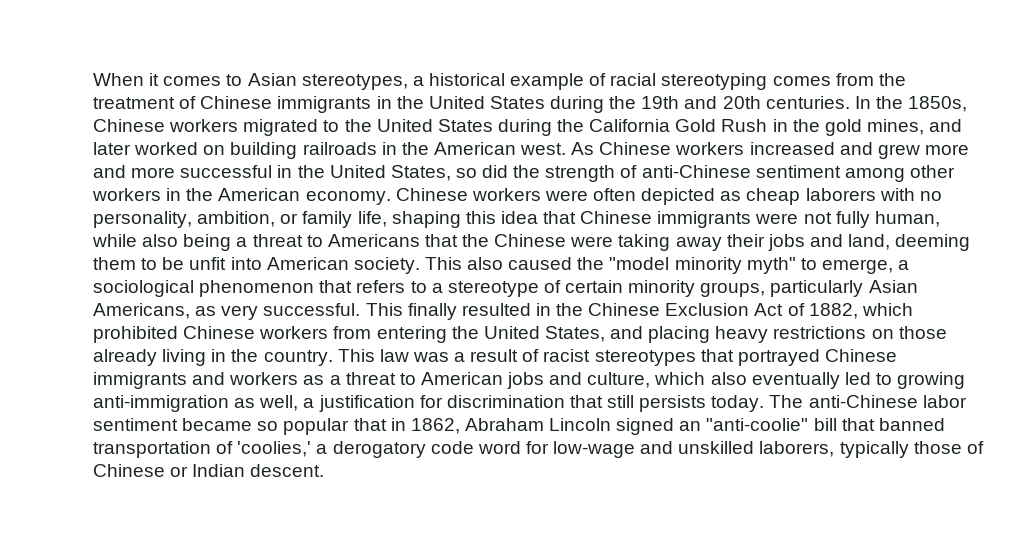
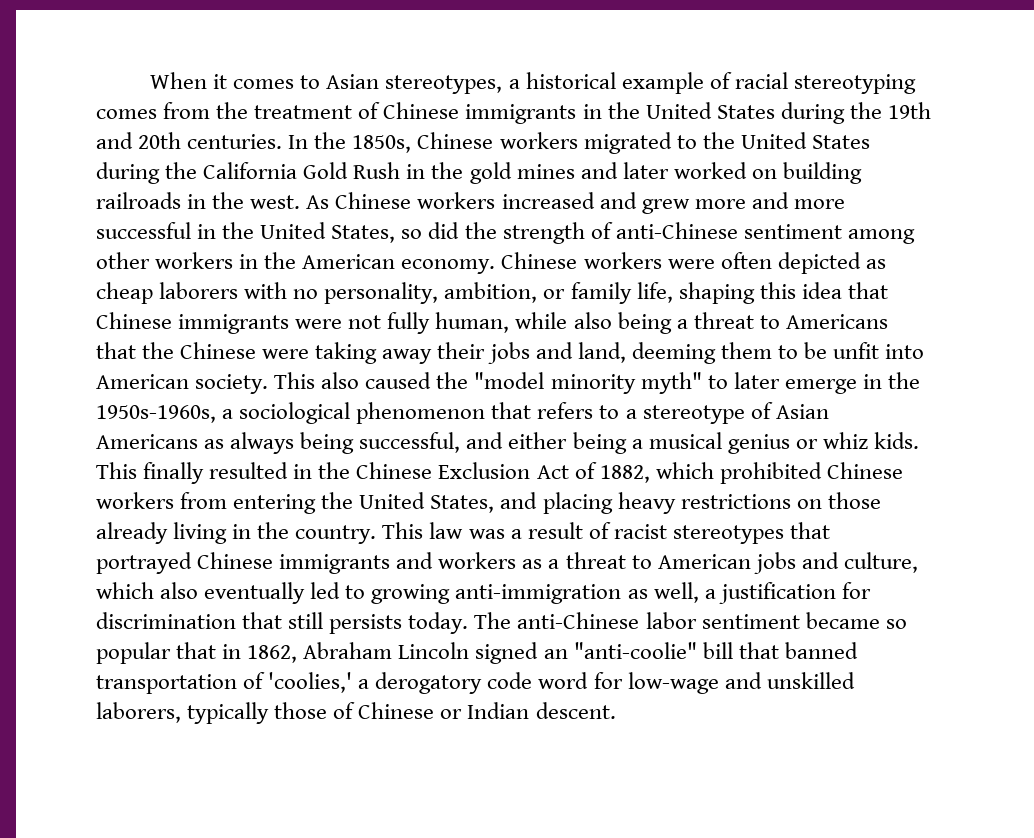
[866,119,924,135] mines, -> [516,164,575,179] mines
[433,142,516,155] American -> (245, 200) none
[821,259,893,274] emerge, -> [733,372,920,394] [96,405,216,423] later emerge in the 1950s-1960s,
[565,280,918,297] [93,303,361,320] certain minority groups, particularly Asian Americans, as very successful. -> [775,404,829,419] [96,432,919,454] Asian Americans as always being successful, and either being a musical genius or whiz kids.

